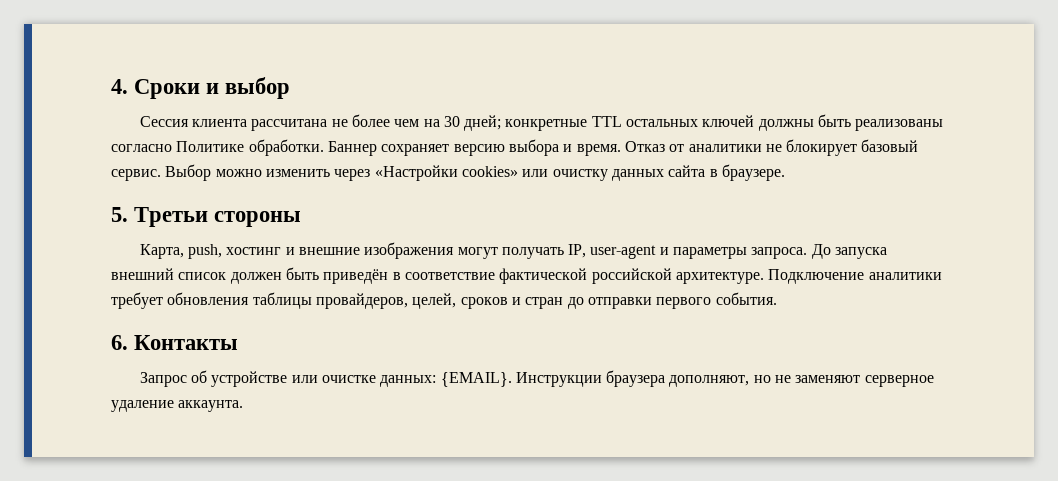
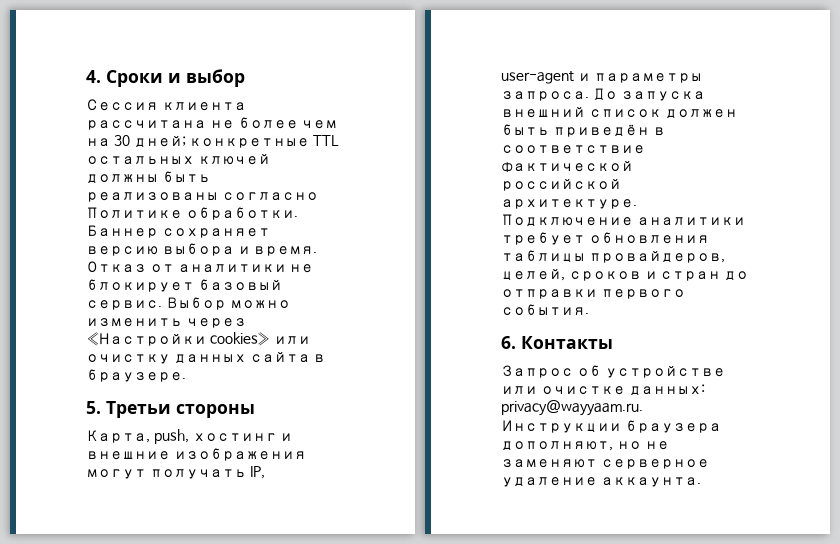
[440,372,512,387] {EMAIL}. -> [501,400,643,416] privacy@wayyaam.ru.

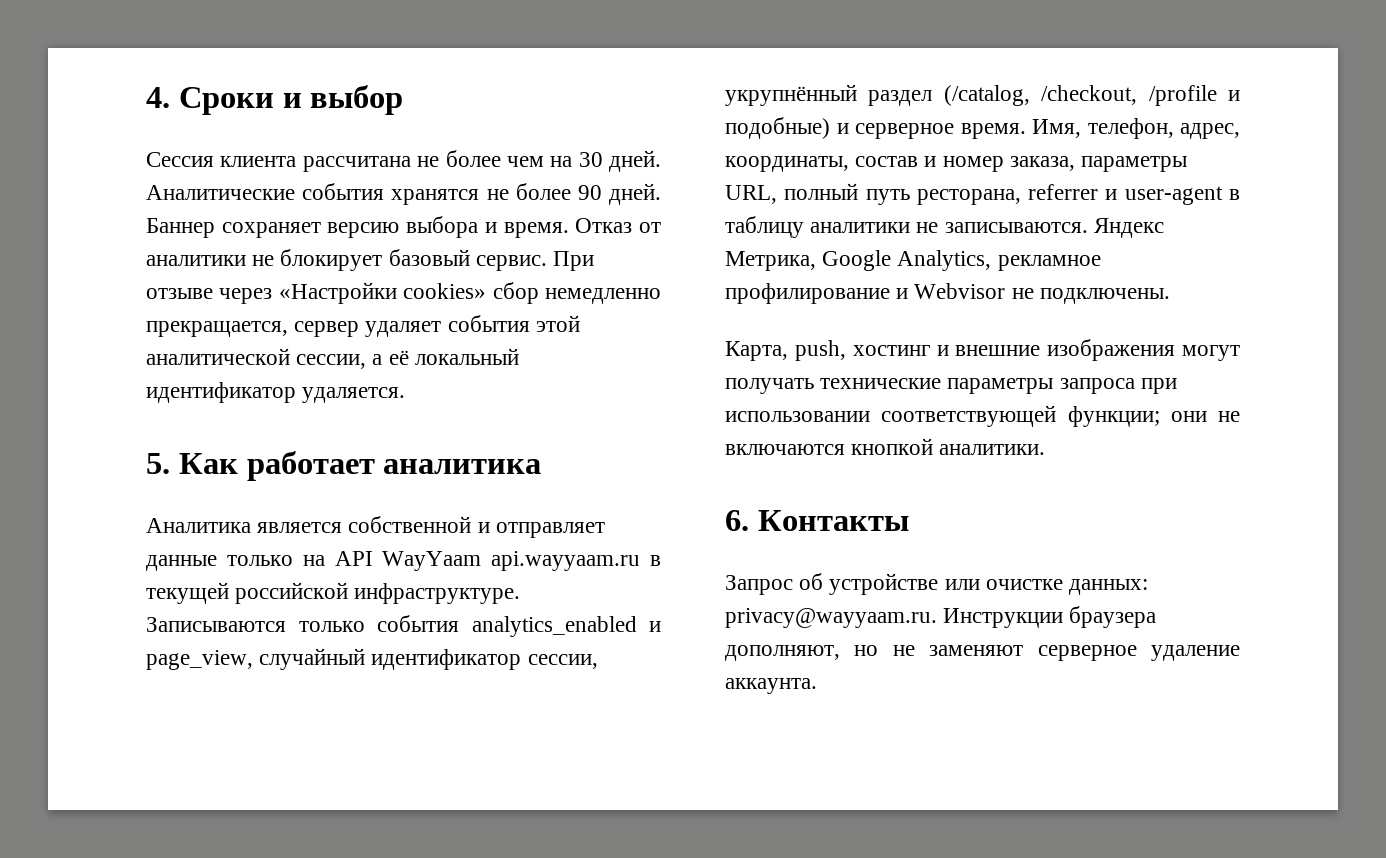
[133,135,340,148] [86,153,270,165] [86,171,210,184] [86,192,318,202] [86,207,298,220] дней; конкретные TTL остальных ключей должны быть реализованы согласно Политике обработки. -> [609,150,661,172] [146,183,661,205] дней. Аналитические события хранятся не более 90 дней.
[165,297,290,310] [86,318,246,328] [86,332,310,346] [86,351,326,364] [86,369,186,382] [86,401,255,418] Выбор можно изменить через «Настройки cookies» или очистку данных сайта в браузере. // 5. Третьи стороны -> [553,251,595,271] [146,282,661,304] [146,315,580,337] [146,348,519,369] [146,382,406,403] [146,451,542,481] [146,516,605,538] [146,551,661,571] [146,582,521,604] [146,615,661,637] [146,648,598,670] [725,84,1240,106] [725,117,1240,139] [725,156,1188,172] [725,183,1240,205] [725,216,1164,238] [725,250,1101,271] [725,283,1170,304] При отзыве через «Настройки cookies» сбор немедленно прекращается, сервер удаляет события этой аналитической сессии, а её локальный идентификатор удаляется. // 5. Как работает аналитика // Аналитика является собственной и отправляет данные только на API WayYaam api.wayyaam.ru в текущей российской инфраструктуре. Записываются только события analytics_enabled и page_view, случайный идентификатор сессии, укрупнённый раздел (/catalog, /checkout, /profile и подобные) и серверное время. Имя, телефон, адрес, координаты, состав и номер заказа, параметры URL, полный путь ресторана, referrer и user-agent в таблицу аналитики не записываются. Яндекс Метрика, Google Analytics, рекламное профилирование и Webvisor не подключены.
[249,466,265,479] [501,71,702,84] [501,88,705,101] [501,106,737,119] [501,124,665,137] [501,145,645,154] [501,160,633,172] [501,178,621,191] [501,199,637,209] [501,214,745,227] [501,232,709,245] [501,250,725,263] [501,268,749,281] [501,289,685,299] [501,304,589,316] IP, user-agent и параметры запроса. До запуска внешний список должен быть приведён в соответствие фактической российской архитектуре. Подключение аналитики требует обновления таблицы провайдеров, целей, сроков и стран до отправки первого события. -> [820,378,1177,394] [725,405,1240,427] [725,438,1046,455] технические параметры запроса при использовании соответствующей функции; они не включаются кнопкой аналитики.

